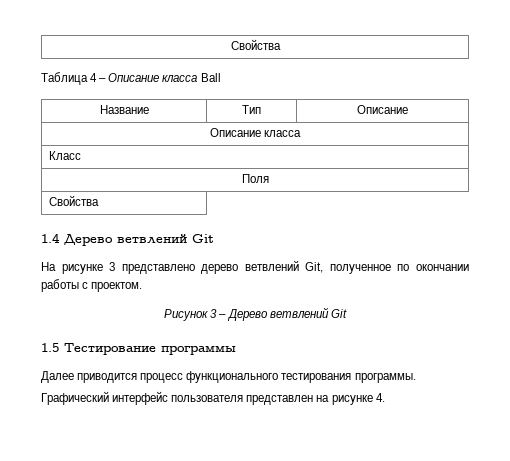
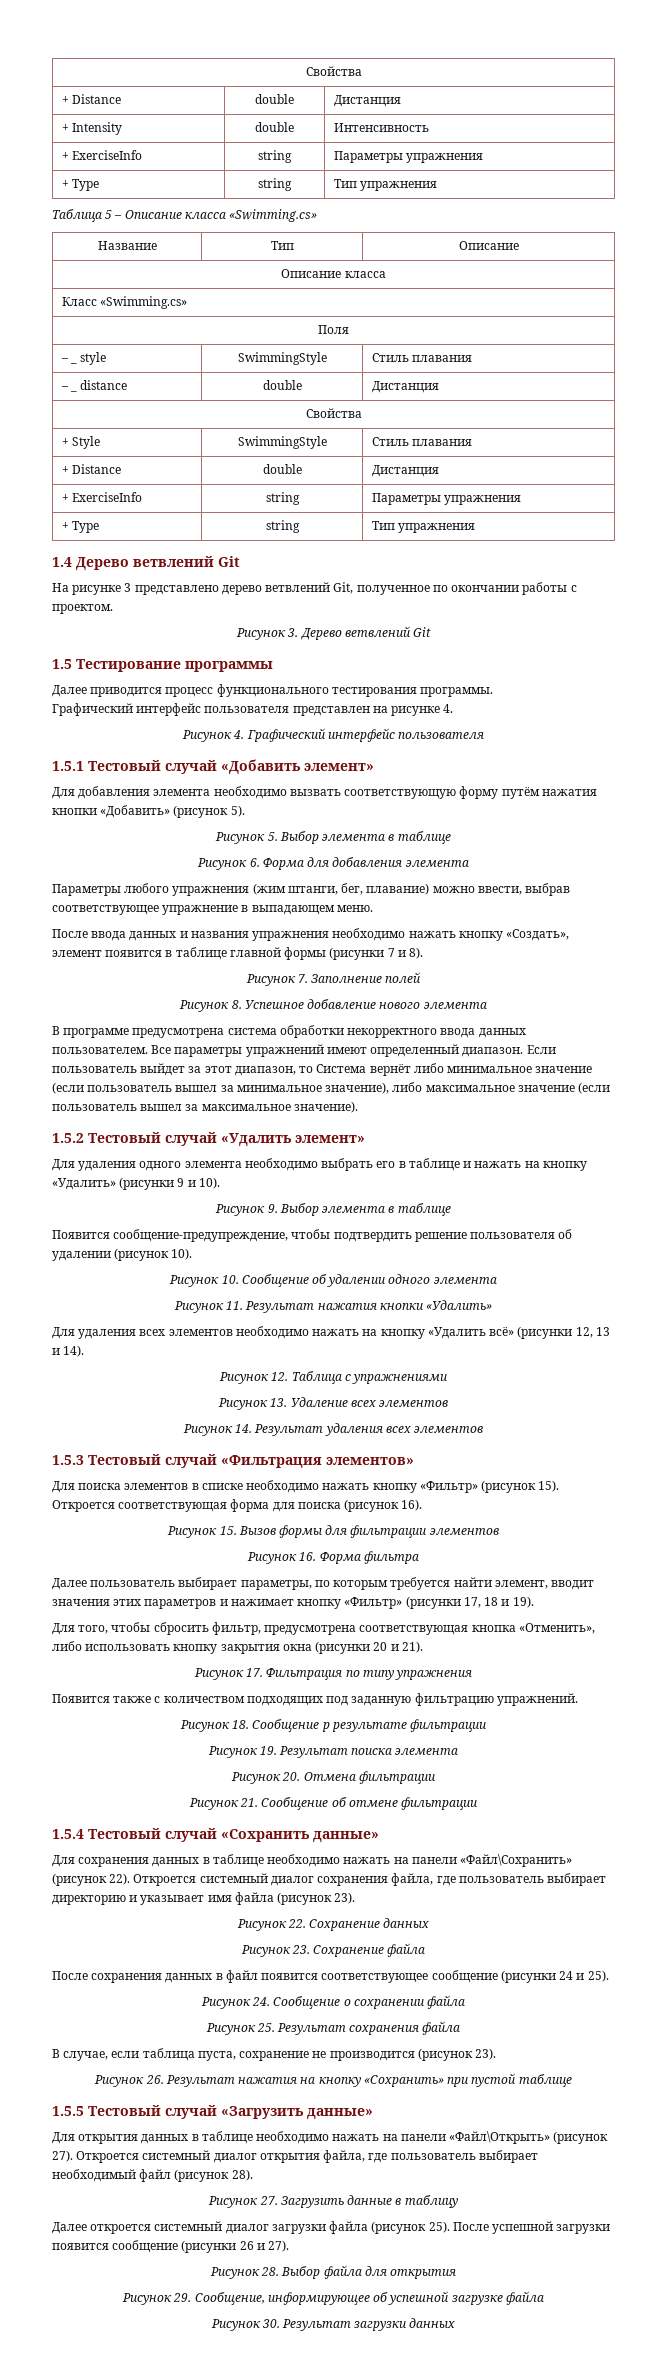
[230,39,281,50] [41,72,98,85] Свойства // Таблица 4 -> [305,66,362,76] [61,94,121,104] [255,94,294,104] [333,95,401,107] [61,122,122,135] [255,122,294,132] [333,123,429,132] [61,150,142,160] [258,150,292,163] [333,151,483,163] [61,179,99,191] [258,178,292,191] [333,179,437,191] [52,209,113,222] Свойства // + Distance | double | Дистанция // + Intensity | double | Интенсивность // + ExerciseInfo | string | Параметры упражнения // + Type | string | Тип упражнения // Таблица 5
[200,73,221,82] Ball -> [229,209,318,222] «Swimming.cs»
(81, 155) none -> [99,296,187,309] «Swimming.cs»
[48,195,99,206] Свойства -> [60,358,69,362] [69,352,107,365] [237,352,327,365] [371,353,472,362] [60,386,69,390] [69,390,77,392] [80,380,128,390] [262,380,302,390] [371,381,439,393] [305,408,362,418] [61,436,100,449] [237,436,327,449] [371,437,472,446] [61,464,121,474] [262,464,302,474] [371,465,439,477] [61,492,142,502] [265,492,300,505] [371,493,521,505] [61,521,99,533] [265,520,300,533] [371,521,475,533] – _ style | SwimmingStyle | Стиль плавания // – _ distance | double | Дистанция // Свойства // + Style | SwimmingStyle | Стиль плавания // + Distance | double | Дистанция // + ExerciseInfo | string | Параметры упражнения // + Type | string | Тип упражнения
[210,309,227,318] 3 – -> [287,628,299,637] 3.
(385, 397) none -> [182,728,484,742] [52,759,374,775] [52,786,597,799] [52,805,245,818] [215,831,451,844] [197,857,469,870] [52,883,571,896] [52,905,373,915] [52,928,570,941] [52,947,424,960] [245,972,421,986] [179,999,487,1012] [52,1025,526,1038] [52,1044,556,1057] [52,1063,593,1076] [52,1082,611,1094] [52,1101,358,1113] [52,1132,365,1147] [52,1158,587,1171] [52,1177,220,1190] [215,1203,451,1216] [52,1229,573,1242] [52,1248,193,1261] [169,1274,497,1287] [173,1300,493,1313] [52,1326,610,1339] [52,1345,85,1357] [219,1371,447,1384] [218,1397,448,1410] [182,1423,484,1436] [52,1454,414,1469] [52,1480,560,1493] [52,1499,423,1512] [167,1525,499,1538] [247,1551,419,1564] [52,1577,595,1590] [52,1596,534,1609] [52,1622,595,1635] [52,1641,423,1654] [193,1668,473,1680] [52,1693,578,1706] [179,1719,487,1732] [207,1746,459,1758] [231,1771,435,1784] [188,1797,478,1810] [52,1828,379,1843] [52,1854,573,1867] [52,1873,607,1886] [52,1892,356,1905] [236,1918,430,1931] [240,1943,426,1957] [52,1970,609,1983] [200,1995,466,2009] [205,2021,461,2035] [52,2048,497,2061] [94,2073,572,2087] [52,2105,373,2120] [52,2131,609,2144] [52,2150,538,2163] [52,2169,253,2182] [208,2195,458,2208] [52,2221,611,2234] [52,2240,290,2253] [209,2265,457,2279] [122,2291,544,2305] [210,2318,456,2331] // Рисунок 4. Графический интерфейс пользователя // 1.5.1 Тестовый случай «Добавить элемент» // Для добавления элемента необходимо вызвать соответствующую форму путём нажатия кнопки «Добавить» (рисунок 5). // Рисунок 5. Выбор элемента в таблице // Рисунок 6. Форма для добавления элемента // Параметры любого упражнения (жим штанги, бег, плавание) можно ввести, выбрав соответствующее упражнение в выпадающем меню. // После ввода данных и названия упражнения необходимо нажать кнопку «Создать», элемент появится в таблице главной формы (рисунки 7 и 8). // Рисунок 7. Заполнение полей // Рисунок 8. Успешное добавление нового элемента // В программе предусмотрена система обработки некорректного ввода данных пользователем. Все параметры упражнений имеют определенный диапазон. Если пользователь выйдет за этот диапазон, то Система вернёт либо минимальное значение (если пользователь вышел за минимальное значение), либо максимальное значение (если пользователь вышел за максимальное значение). // 1.5.2 Тестовый случай «Удалить элемент» // Для удаления одного элемента необходимо выбрать его в таблице и нажать на кнопку «Удалить» (рисунки 9 и 10). // Рисунок 9. Выбор элемента в таблице // Появится сообщение-предупреждение, чтобы подтвердить решение пользователя об удалении (рисунок 10). // Рисунок 10. Сообщение об удалении одного элемента // Рисунок 11. Результат нажатия кнопки «Удалить» // Для удаления всех элементов необходимо нажать на кнопку «Удалить всё» (рисунки 12, 13 и 14). // Рисунок 12. Таблица с упражнениями // Рисунок 13. Удаление всех элементов // Рисунок 14. Результат удаления всех элементов // 1.5.3 Тестовый случай «Фильтрация элементов» // Для поиска элементов в списке необходимо нажать кнопку «Фильтр» (рисунок 15). Откроется соответствующая форма для поиска (рисунок 16). // Рисунок 15. Вызов формы для фильтрации элементов // Рисунок 16. Форма фильтра // Далее пользователь выбирает параметры, по которым требуется найти элемент, вводит значения этих параметров и нажимает кнопку «Фильтр» (рисунки 17, 18 и 19). // Для того, чтобы сбросить фильтр, предусмотрена соответствующая кнопка «Отменить», либо использовать кнопку закрытия окна (рисунки 20 и 21). // Рисунок 17. Фильтрация по типу упражнения // Появится также с количеством подходящих под заданную фильтрацию упражнений. // Рисунок 18. Сообщение р результате фильтрации // Рисунок 19. Результат поиска элемента // Рисунок 20. Отмена фильтрации // Рисунок 21. Сообщение об отмене фильтрации // 1.5.4 Тестовый случай «Сохранить данные» // Для сохранения данных в таблице необходимо нажать на панели «Файл\Сохранить» (рисунок 22). Откроется системный диалог сохранения файла, где пользователь выбирает директорию и указывает имя файла (рисунок 23). // Рисунок 22. Сохранение данных // Рисунок 23. Сохранение файла // После сохранения данных в файл появится соответствующее сообщение (рисунки 24 и 25). // Рисунок 24. Сообщение о сохранении файла // Рисунок 25. Результат сохранения файла // В случае, если таблица пуста, сохранение не производится (рисунок 23). // Рисунок 26. Результат нажатия на кнопку «Сохранить» при пустой таблице // 1.5.5 Тестовый случай «Загрузить данные» // Для открытия данных в таблице необходимо нажать на панели «Файл\Открыть» (рисунок 27). Откроется системный диалог открытия файла, где пользователь выбирает необходимый файл (рисунок 28). // Рисунок 27. Загрузить данные в таблицу // Далее откроется системный диалог загрузки файла (рисунок 25). После успешной загрузки появится сообщение (рисунки 26 и 27). // Рисунок 28. Выбор файла для открытия // Рисунок 29. Сообщение, информирующее об успешной загрузке файла // Рисунок 30. Результат загрузки данных

